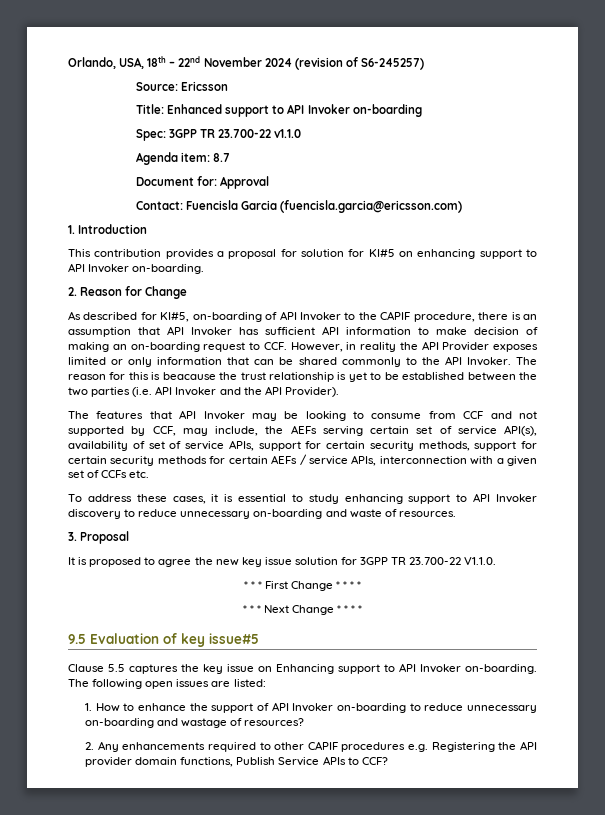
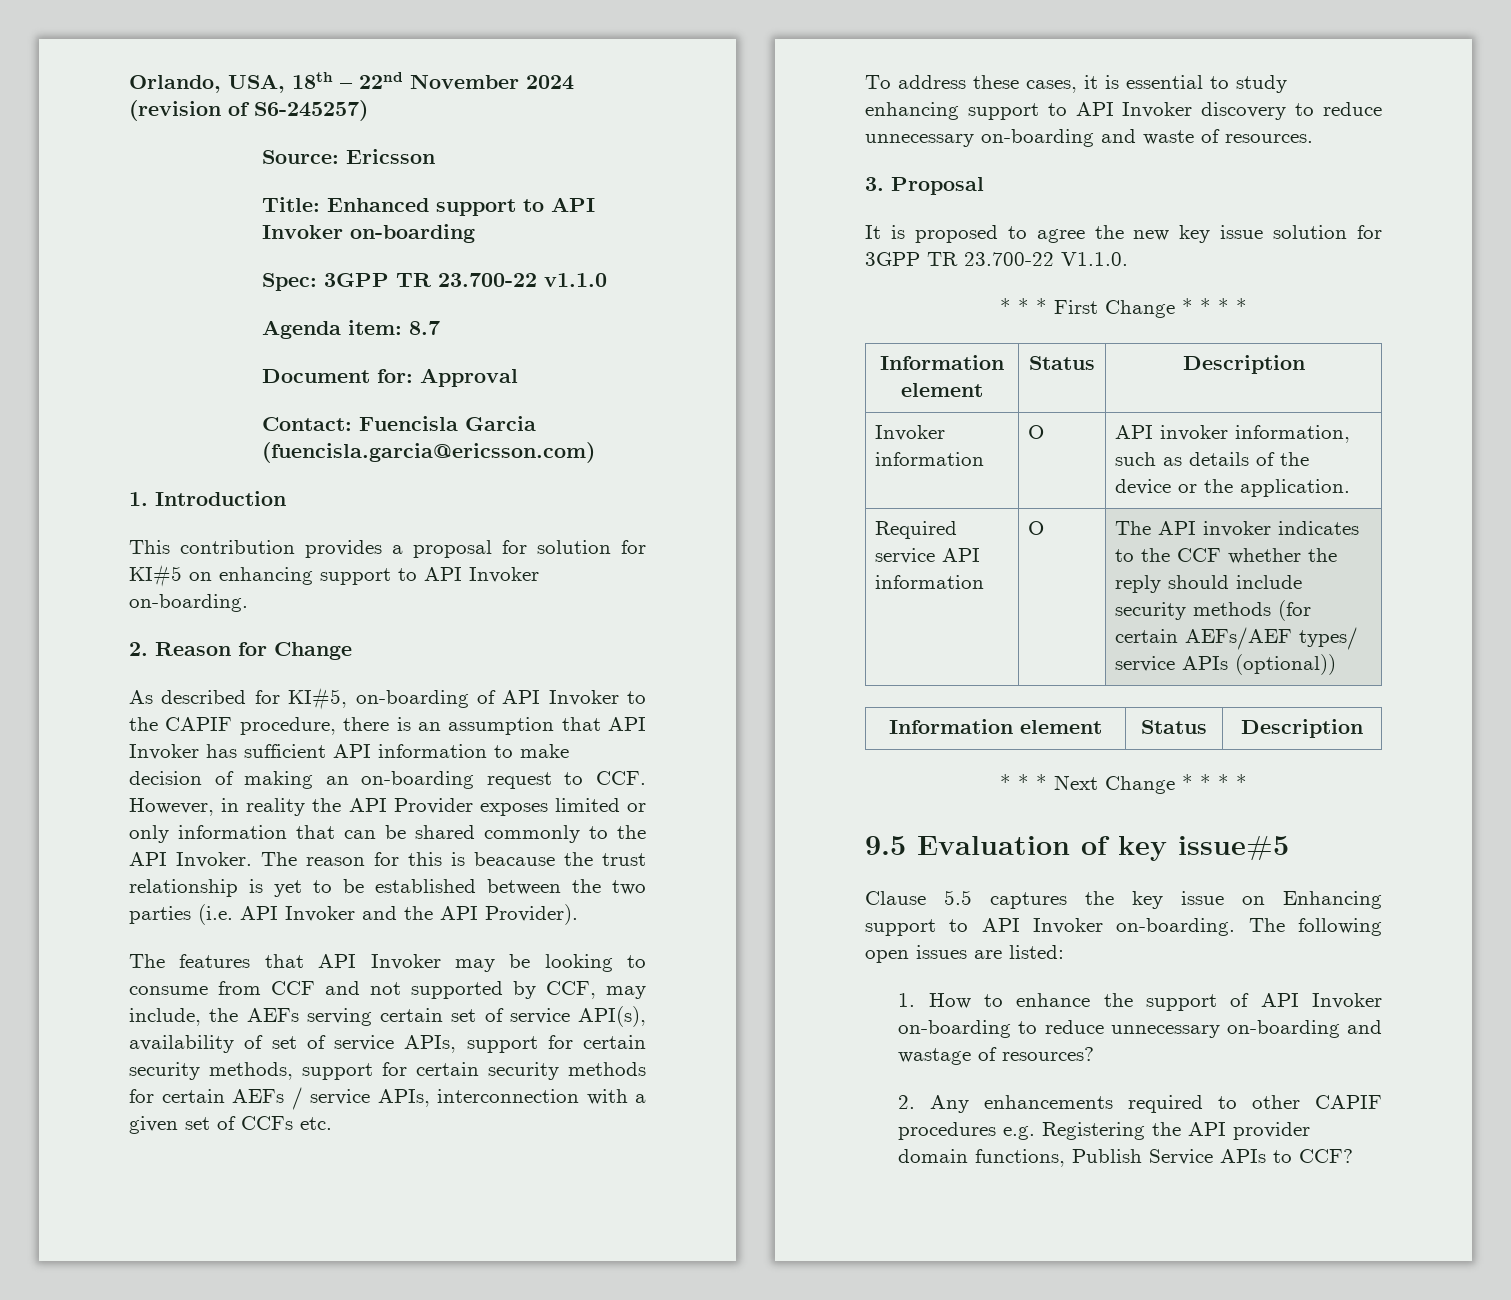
(362, 585) none -> [880,355,1004,370] [901,383,983,397] [1029,356,1095,370] [1182,355,1305,374] [875,425,946,441] [875,452,985,466] [1028,425,1045,439] [1115,425,1351,443] [1115,452,1310,466] [1115,479,1351,497] [875,521,958,539] [875,548,981,564] [875,575,985,589] [1028,521,1045,535] [1115,521,1360,537] [1115,548,1338,564] [1115,575,1303,593] [1115,600,1312,621] [1115,627,1359,650] [1115,654,1337,675] [889,719,1102,734] [1141,720,1207,734] [1241,719,1363,738] // Information element | Status | Description // Invoker information | O | API invoker information, such as details of the device or the application. // Required service API information | O | The API invoker indicates to the CCF whether the reply should include security methods (for certain AEFs/AEF types/ service APIs (optional)) // Information element | Status | Description

